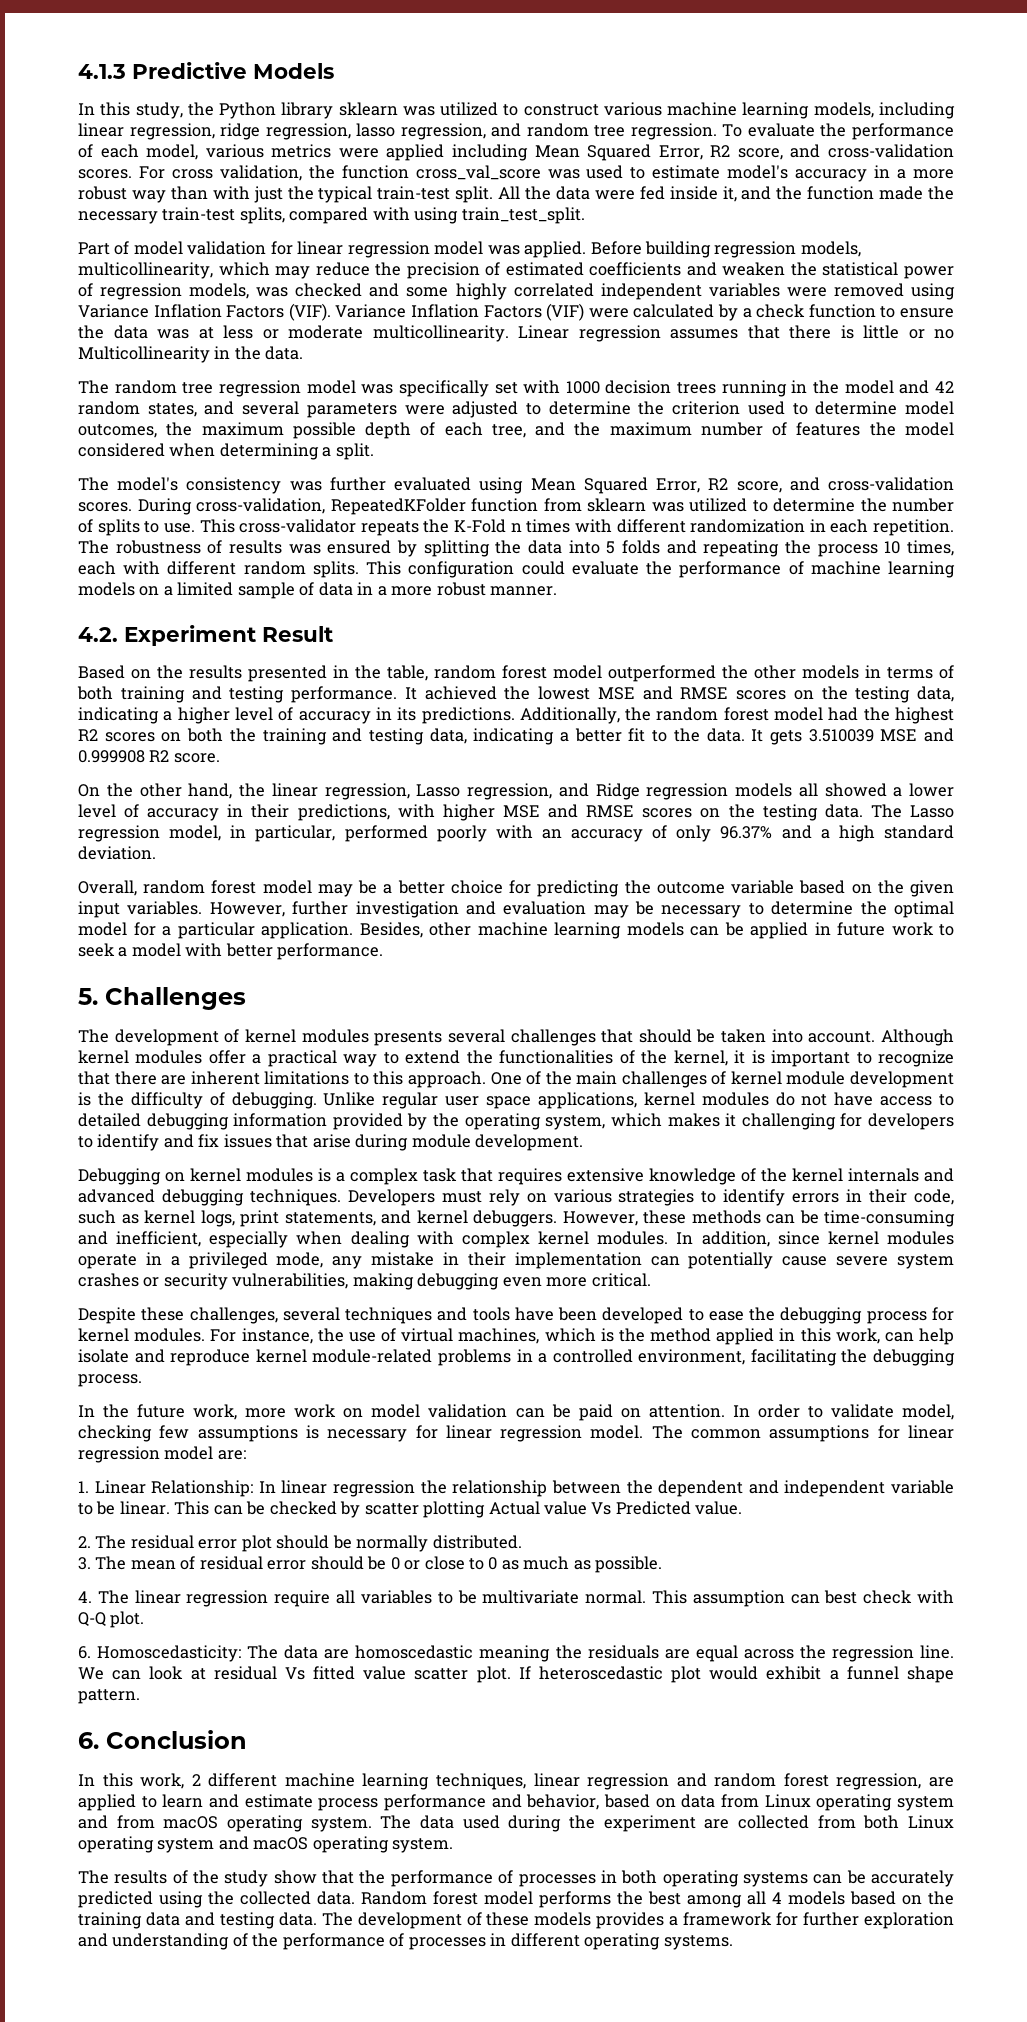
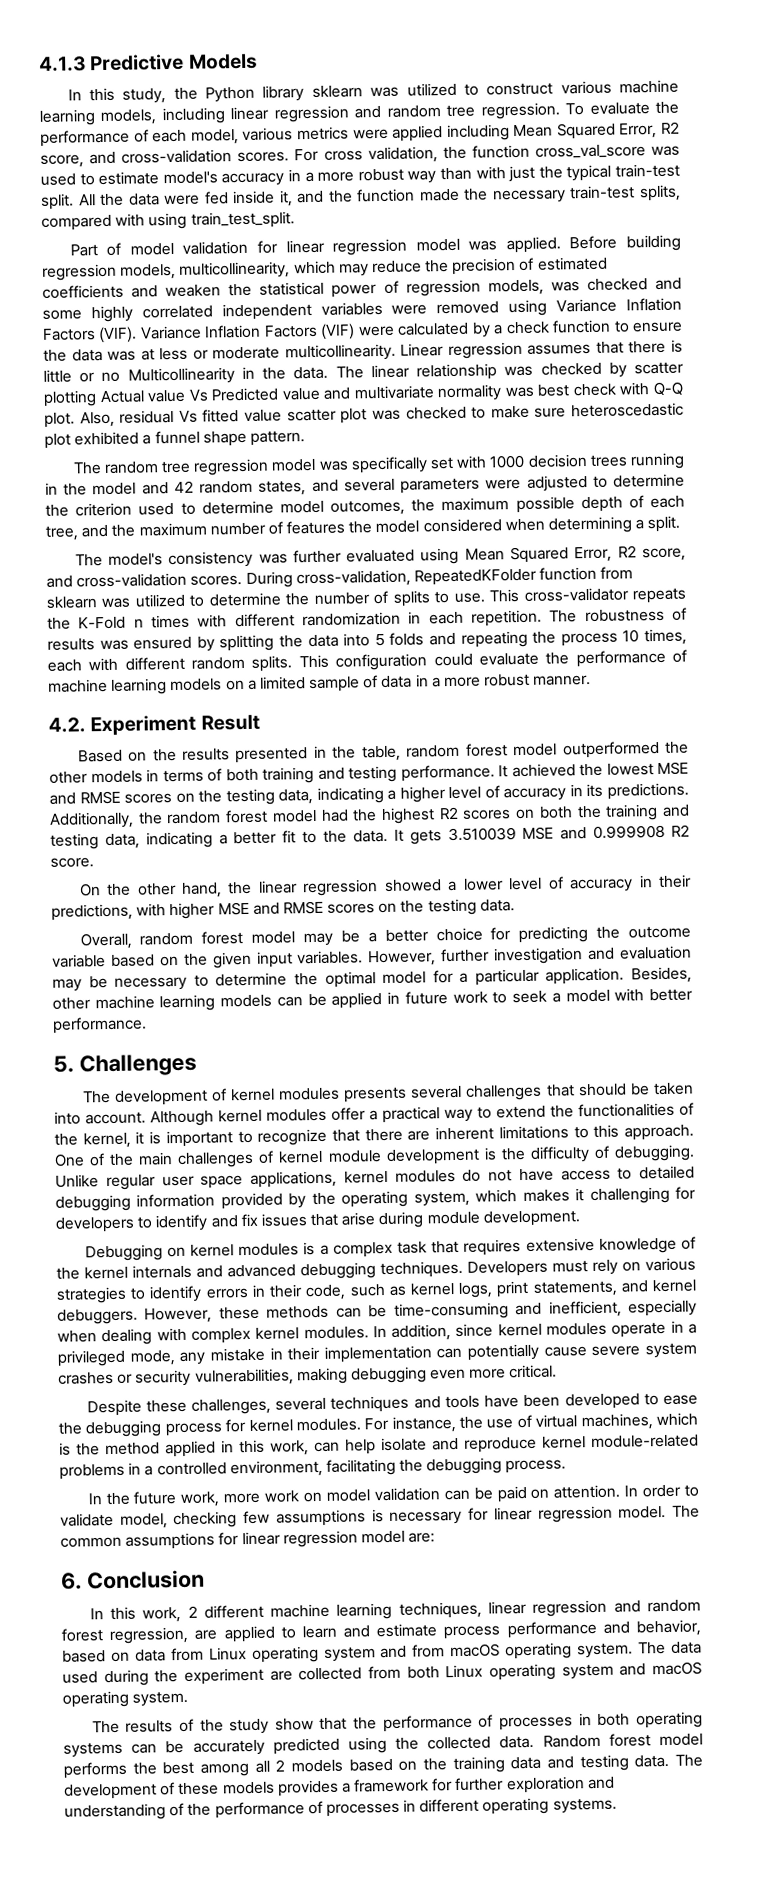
[129,123,486,140] regression, ridge regression, lasso regression, -> [273,105,349,123] regression
(304, 353) none -> [335,361,684,381] [43,381,685,407] [44,402,685,428] [44,430,305,449] The linear relationship was checked by scatter plotting Actual value Vs Predicted value and multivariate normality was best check with Q-Q plot. Also, residual Vs fitted value scatter plot was checked to make sure heteroscedastic plot exhibited a funnel shape pattern.
[324,783,818,800] regression, Lasso regression, and Ridge regression models all -> [302,879,379,897] regression
[870,804,955,818] [78,825,954,842] [78,846,156,860] The Lasso regression model, in particular, performed poorly with an accuracy of only 96.37% and a high standard deviation. -> (515, 905) none
[78,1480,955,1497] [78,1501,743,1518] [78,1535,522,1552] [78,1556,663,1573] [78,1590,954,1607] [78,1611,145,1628] [78,1645,954,1662] [78,1666,954,1683] [78,1689,140,1704] // 1. Linear Relationship: In linear regression the relationship between the dependent and independent variable to be linear. This can be checked by scatter plotting Actual value Vs Predicted value. // 2. The residual error plot should be normally distributed. // 3. The mean of residual error should be 0 or close to 0 as much as possible. // 4. The linear regression require all variables to be multivariate normal. This assumption can best check with Q-Q plot. // 6. Homoscedasticity: The data are homoscedastic meaning the residuals are equal across the regression line. We can look at residual Vs fitted value scatter plot. If heteroscedastic plot would exhibit a funnel shape pattern. -> (436, 1537) none
[772,1892,782,1904] 4 -> [275,1759,286,1772] 2

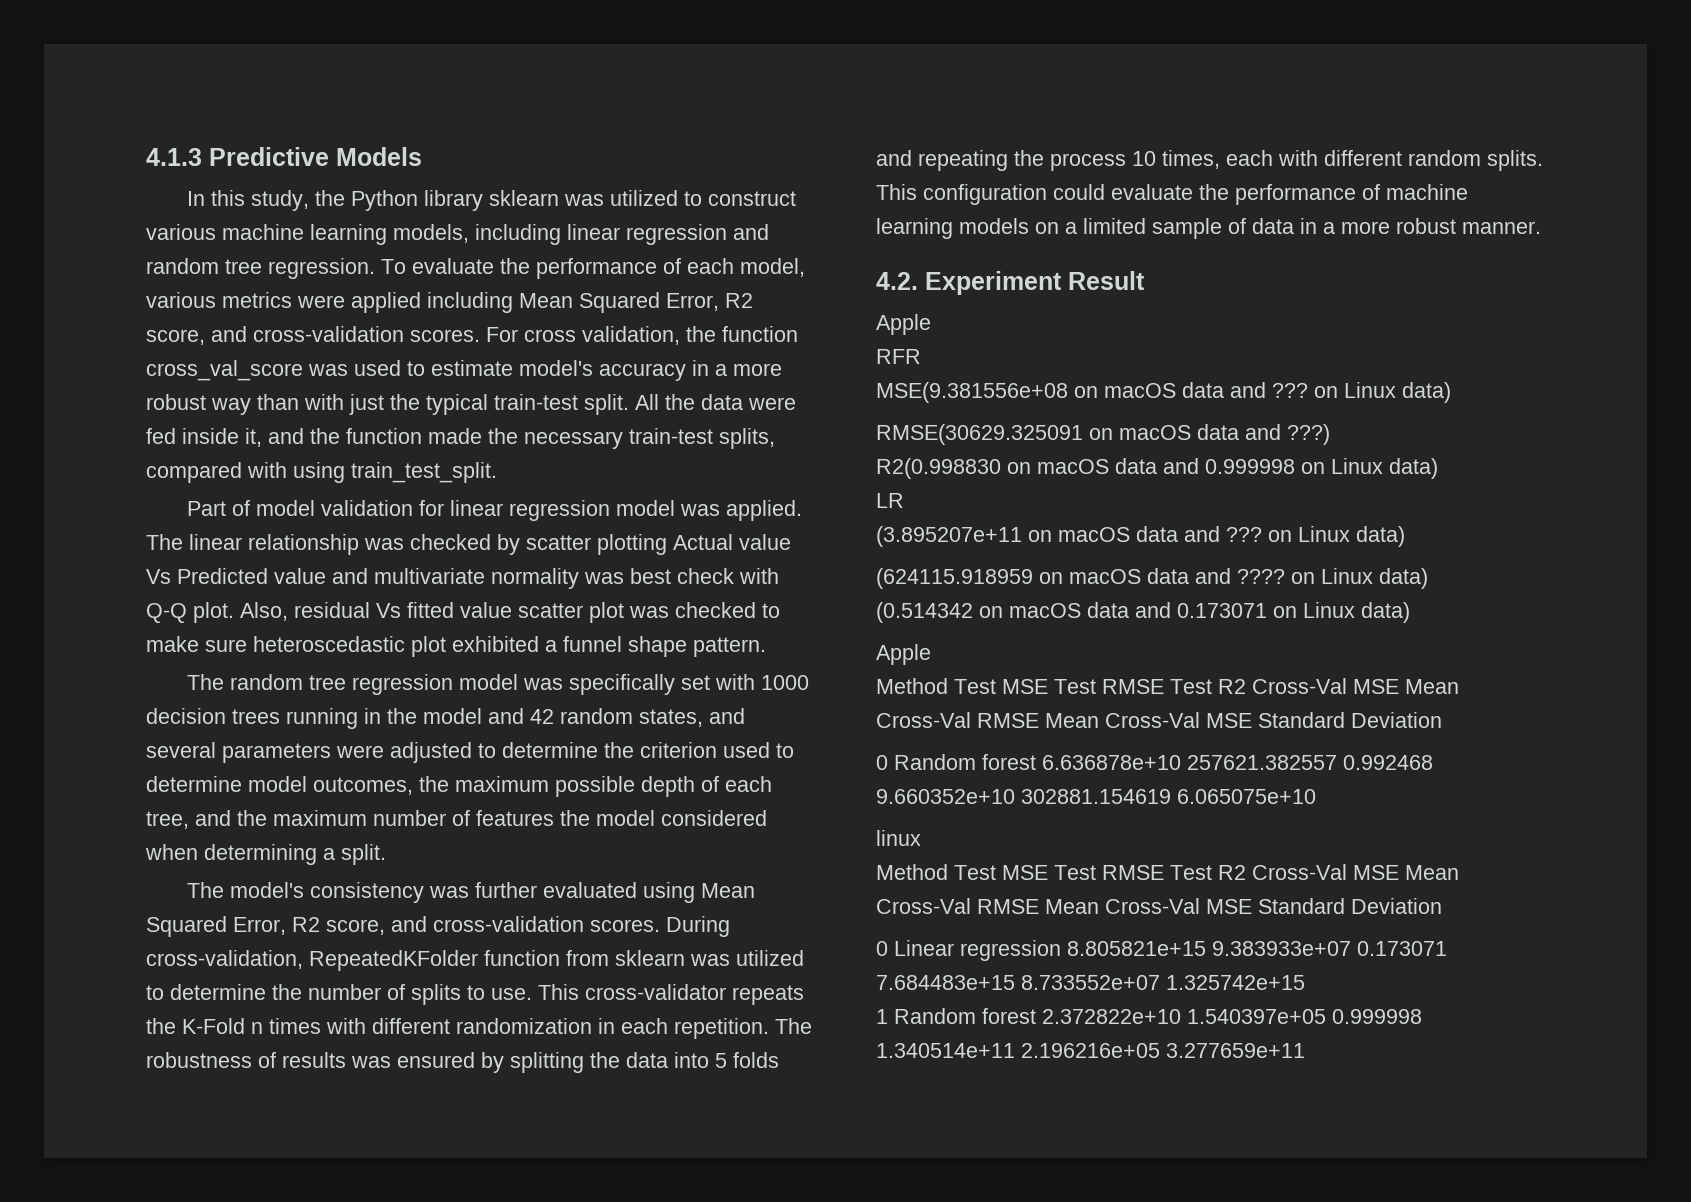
[569,234,681,252] [42,256,608,281] [42,277,682,299] [42,297,683,323] [42,319,683,344] [43,339,684,362] [43,366,329,385] Before building regression models, multicollinearity, which may reduce the precision of estimated coefficients and weaken the statistical power of regression models, was checked and some highly correlated independent variables were removed using Variance Inflation Factors (VIF). Variance Inflation Factors (VIF) were calculated by a check function to ensure the data was at less or moderate multicollinearity. Linear regression assumes that there is little or no Multicollinearity in the data. -> (803, 510) none
[77,740,689,764] [49,761,689,784] [49,782,689,806] [49,804,690,829] [50,824,691,850] [50,857,94,868] [79,874,692,898] [51,898,515,921] [79,925,691,950] [52,945,692,969] [52,966,692,992] [52,988,694,1012] [52,1016,147,1034] [53,1053,197,1077] [82,1082,694,1106] [54,1102,694,1127] [54,1124,694,1149] [54,1144,696,1168] [55,1165,695,1191] [55,1186,696,1212] [55,1210,581,1233] [84,1236,696,1262] [56,1257,696,1280] [56,1279,696,1304] [57,1299,698,1325] [57,1320,697,1346] [57,1342,697,1367] [58,1364,558,1387] [86,1393,698,1417] [58,1412,698,1438] [59,1434,699,1458] [59,1457,567,1480] [87,1484,699,1507] [60,1505,701,1529] [60,1530,436,1550] [60,1569,205,1590] [89,1599,701,1623] [61,1619,701,1645] [62,1641,702,1663] [62,1661,702,1687] [62,1690,189,1708] [91,1711,703,1735] [63,1733,703,1758] [63,1754,703,1779] [64,1776,615,1800] [64,1797,617,1821] Based on the results presented in the table, random forest model outperformed the other models in terms of both training and testing performance. It achieved the lowest MSE and RMSE scores on the testing data, indicating a higher level of accuracy in its predictions. Additionally, the random forest model had the highest R2 scores on both the training and testing data, indicating a better fit to the data. It gets 3.510039 MSE and 0.999908 R2 score. // On the other hand, the linear regression showed a lower level of accuracy in their predictions, with higher MSE and RMSE scores on the testing data. // Overall, random forest model may be a better choice for predicting the outcome variable based on the given input variables. However, further investigation and evaluation may be necessary to determine the optimal model for a particular application. Besides, other machine learning models can be applied in future work to seek a model with better performance. // 5. Challenges // The development of kernel modules presents several challenges that should be taken into account. Although kernel modules offer a practical way to extend the functionalities of the kernel, it is important to recognize that there are inherent limitations to this approach. One of the main challenges of kernel module development is the difficulty of debugging. Unlike regular user space applications, kernel modules do not have access to detailed debugging information provided by the operating system, which makes it challenging for developers to identify and fix issues that arise during module development. // Debugging on kernel modules is a complex task that requires extensive knowledge of the kernel internals and advanced debugging techniques. Developers must rely on various strategies to identify errors in their code, such as kernel logs, print statements, and kernel debuggers. However, these methods can be time-consuming and inefficient, especially when dealing with complex kernel modules. In addition, since kernel modules operate in a privileged mode, any mistake in their implementation can potentially cause severe system crashes or security vulnerabilities, making debugging even more critical. // Despite these challenges, several techniques and tools have been developed to ease the debugging process for kernel modules. For instance, the use of virtual machines, which is the method applied in this work, can help isolate and reproduce kernel module-related problems in a controlled environment, facilitating the debugging process. // In the future work, more work on model validation can be paid on attention. In order to validate model, checking few assumptions is necessary for linear regression model. The common assumptions for linear regression model are: // 6. Conclusion // In this work, 2 different machine learning techniques, linear regression and random forest regression, are applied to learn and estimate process performance and behavior, based on data from Linux operating system and from macOS operating system. The data used during the experiment are collected from both Linux operating system and macOS operating system. // The results of the study show that the performance of processes in both operating systems can be accurately predicted using the collected data. Random forest model performs the best among all 2 models based on the training data and testing data. The development of these models provides a framework for further exploration and understanding of the performance of processes in different operating systems. -> [876,314,931,335] [876,349,921,364] [876,382,1451,403] [876,424,1330,445] [876,458,1438,479] [876,493,904,508] [876,526,1405,547] [876,568,1428,589] [876,602,1410,623] [876,644,931,665] [876,678,1459,694] [876,712,1442,728] [876,754,1433,770] [876,789,1316,804] [876,830,921,846] [876,864,1459,880] [876,898,1442,914] [876,940,1447,961] [876,975,1305,990] [876,1008,1422,1024] [876,1043,1305,1058] Apple // RFR // MSE(9.381556e+08 on macOS data and ??? on Linux data) // RMSE(30629.325091 on macOS data and ???) // R2(0.998830 on macOS data and 0.999998 on Linux data) // LR // (3.895207e+11 on macOS data and ??? on Linux data) // (624115.918959 on macOS data and ???? on Linux data) // (0.514342 on macOS data and 0.173071 on Linux data) // Apple // Method Test MSE Test RMSE Test R2 Cross-Val MSE Mean Cross-Val RMSE Mean Cross-Val MSE Standard Deviation // 0 Random forest 6.636878e+10 257621.382557 0.992468 9.660352e+10 302881.154619 6.065075e+10 // linux // Method Test MSE Test RMSE Test R2 Cross-Val MSE Mean Cross-Val RMSE Mean Cross-Val MSE Standard Deviation // 0 Linear regression 8.805821e+15 9.383933e+07 0.173071 7.684483e+15 8.733552e+07 1.325742e+15 // 1 Random forest 2.372822e+10 1.540397e+05 0.999998 1.340514e+11 2.196216e+05 3.277659e+11

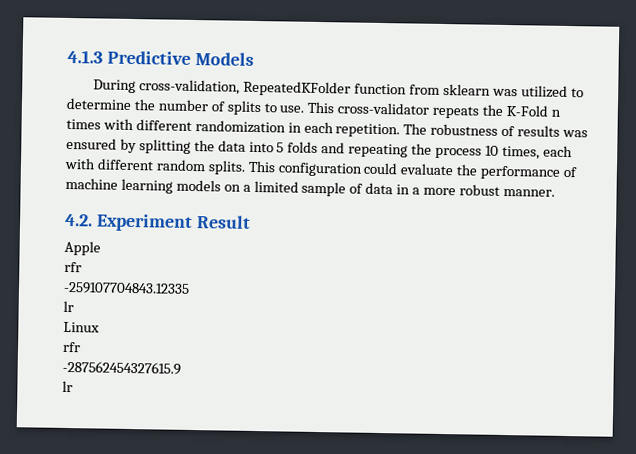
[187,190,797,211] [146,224,769,245] [146,258,805,279] [146,292,753,313] [146,326,798,345] [146,360,782,381] [146,394,796,415] [146,428,775,449] [146,462,497,483] [187,500,803,521] [146,534,791,555] [146,568,779,589] [146,602,780,623] [146,636,766,657] [187,674,810,695] [146,708,745,729] [146,742,794,763] [146,776,772,797] [146,810,767,829] [145,844,386,865] [187,882,756,903] [146,916,660,937] In this study, the Python library sklearn was utilized to construct various machine learning models, including linear regression and random tree regression. To evaluate the performance of each model, various metrics were applied including Mean Squared Error, R2 score, and cross-validation scores. For cross validation, the function cross_val_score was used to estimate model's accuracy in a more robust way than with just the typical train-test split. All the data were fed inside it, and the function made the necessary train-test splits, compared with using train_test_split. // Part of model validation for linear regression model was applied. The linear relationship was checked by scatter plotting Actual value Vs Predicted value and multivariate normality was best check with Q-Q plot. Also, residual Vs fitted value scatter plot was checked to make sure heteroscedastic plot exhibited a funnel shape pattern. // The random tree regression model was specifically set with 1000 decision trees running in the model and 42 random states, and several parameters were adjusted to determine the criterion used to determine model outcomes, the maximum possible depth of each tree, and the maximum number of features the model considered when determining a split. // The model's consistency was further evaluated using Mean Squared Error, R2 score, and cross-validation scores. -> (254, 58) none
[876,349,921,364] [876,382,1451,403] [876,424,1330,445] [876,458,1438,479] [876,493,904,508] [876,526,1405,547] [876,568,1428,589] [876,602,1410,623] [876,644,931,665] [876,678,1459,694] [876,712,1442,728] [876,754,1433,770] [876,789,1316,804] [876,830,921,846] [876,864,1459,880] [876,898,1442,914] [876,940,1447,961] [876,975,1305,990] [876,1008,1422,1024] [876,1043,1305,1058] RFR // MSE(9.381556e+08 on macOS data and ??? on Linux data) // RMSE(30629.325091 on macOS data and ???) // R2(0.998830 on macOS data and 0.999998 on Linux data) // LR // (3.895207e+11 on macOS data and ??? on Linux data) // (624115.918959 on macOS data and ???? on Linux data) // (0.514342 on macOS data and 0.173071 on Linux data) // Apple // Method Test MSE Test RMSE Test R2 Cross-Val MSE Mean Cross-Val RMSE Mean Cross-Val MSE Standard Deviation // 0 Random forest 6.636878e+10 257621.382557 0.992468 9.660352e+10 302881.154619 6.065075e+10 // linux // Method Test MSE Test RMSE Test R2 Cross-Val MSE Mean Cross-Val RMSE Mean Cross-Val MSE Standard Deviation // 0 Linear regression 8.805821e+15 9.383933e+07 0.173071 7.684483e+15 8.733552e+07 1.325742e+15 // 1 Random forest 2.372822e+10 1.540397e+05 0.999998 1.340514e+11 2.196216e+05 3.277659e+11 -> [64,261,82,273] [63,281,190,295] [63,300,74,313] [63,321,100,333] [62,341,81,353] [62,360,181,375] [62,380,73,393] rfr // -259107704843.12335 // lr // Linux // rfr // -287562454327615.9 // lr

